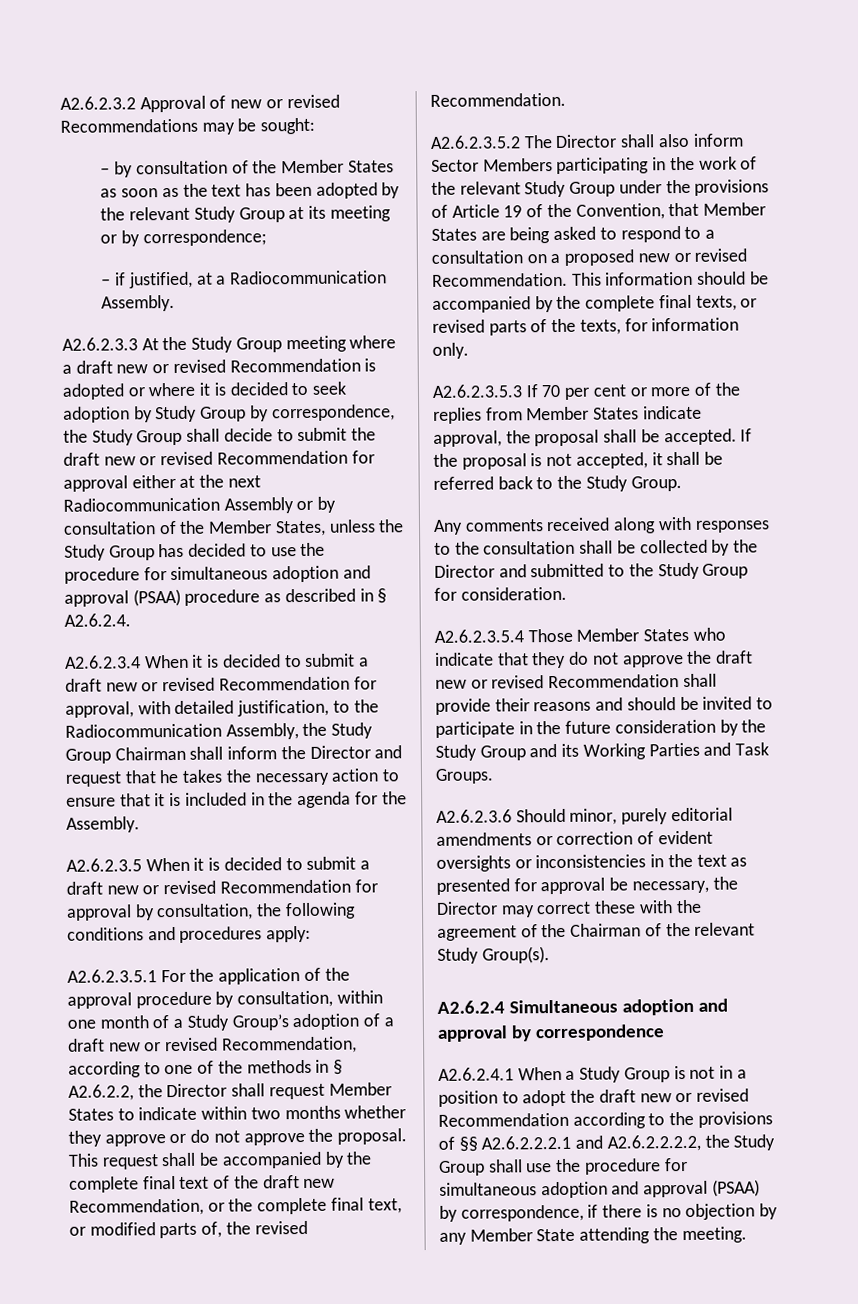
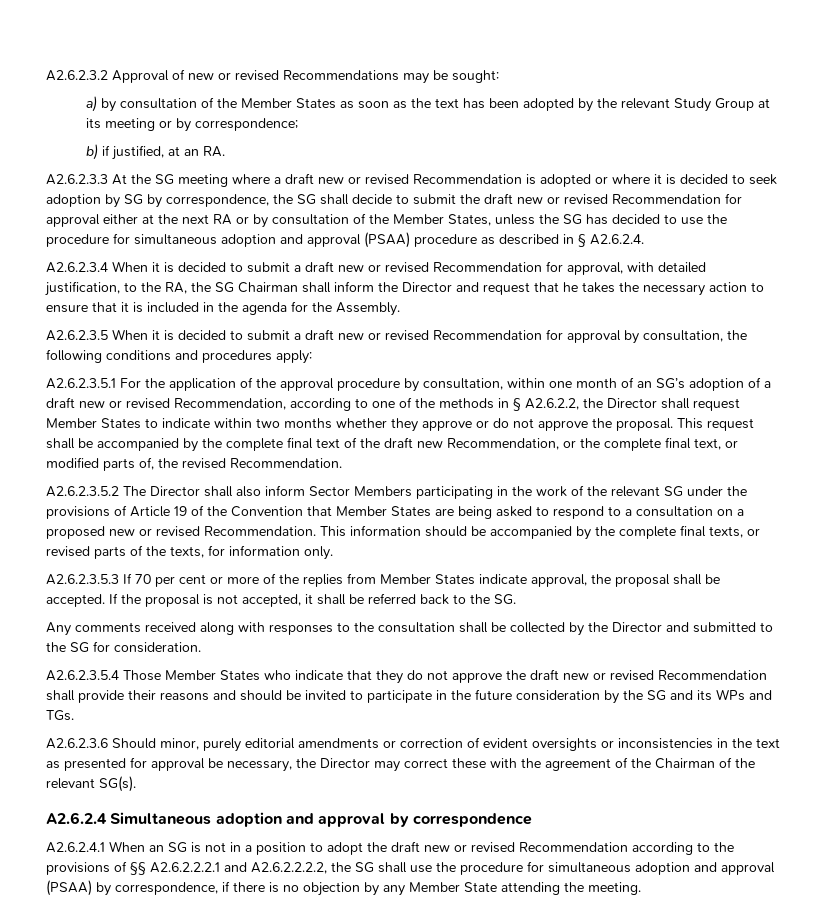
[100,167,111,175] – -> [86,96,98,112] a)
[101,278,112,286] – -> [86,144,99,160] b)
[216,270,388,285] [101,294,176,312] a Radiocommunication Assembly. -> [184,146,226,157] an RA.
[191,336,282,353] Study Group -> [155,174,174,185] SG
[155,405,247,423] Study Group -> [124,194,143,205] SG
[91,429,183,446] Study Group -> [297,194,316,205] SG
[63,497,294,514] Radiocommunication Assembly -> [213,214,232,225] RA
[64,544,155,561] Study Group -> [563,214,582,225] SG
[65,722,374,740] [65,748,111,764] Radiocommunication Assembly, the Study Group -> [165,282,234,294] RA, the SG
[173,1014,289,1031] a Study Group’s -> [637,378,685,389] an SG’s
[524,180,616,198] Study Group -> [664,486,683,497] SG
[575,203,665,220] Convention, -> [231,506,303,517] Convention
[585,475,682,492] Study Group. -> [494,594,516,605] SG.
[657,562,749,580] Study Group -> [70,642,89,653] SG
[435,742,770,761] [435,768,494,784] Study Group and its Working Parties and Task Groups. -> [647,689,772,701] [46,710,74,721] SG and its WPs and TGs.
[437,946,550,964] Study Group(s). -> [99,776,136,792] SG(s).
[565,1066,670,1083] a Study Group -> [149,842,187,853] an SG
[733,1134,776,1151] [438,1160,485,1176] Study Group -> [355,862,374,873] SG

